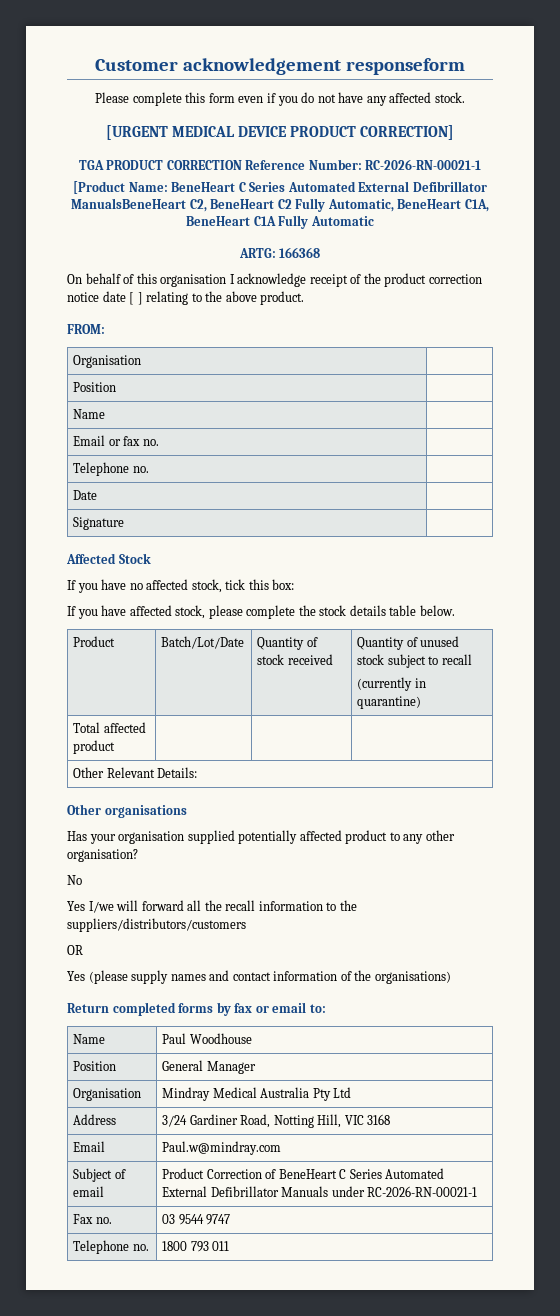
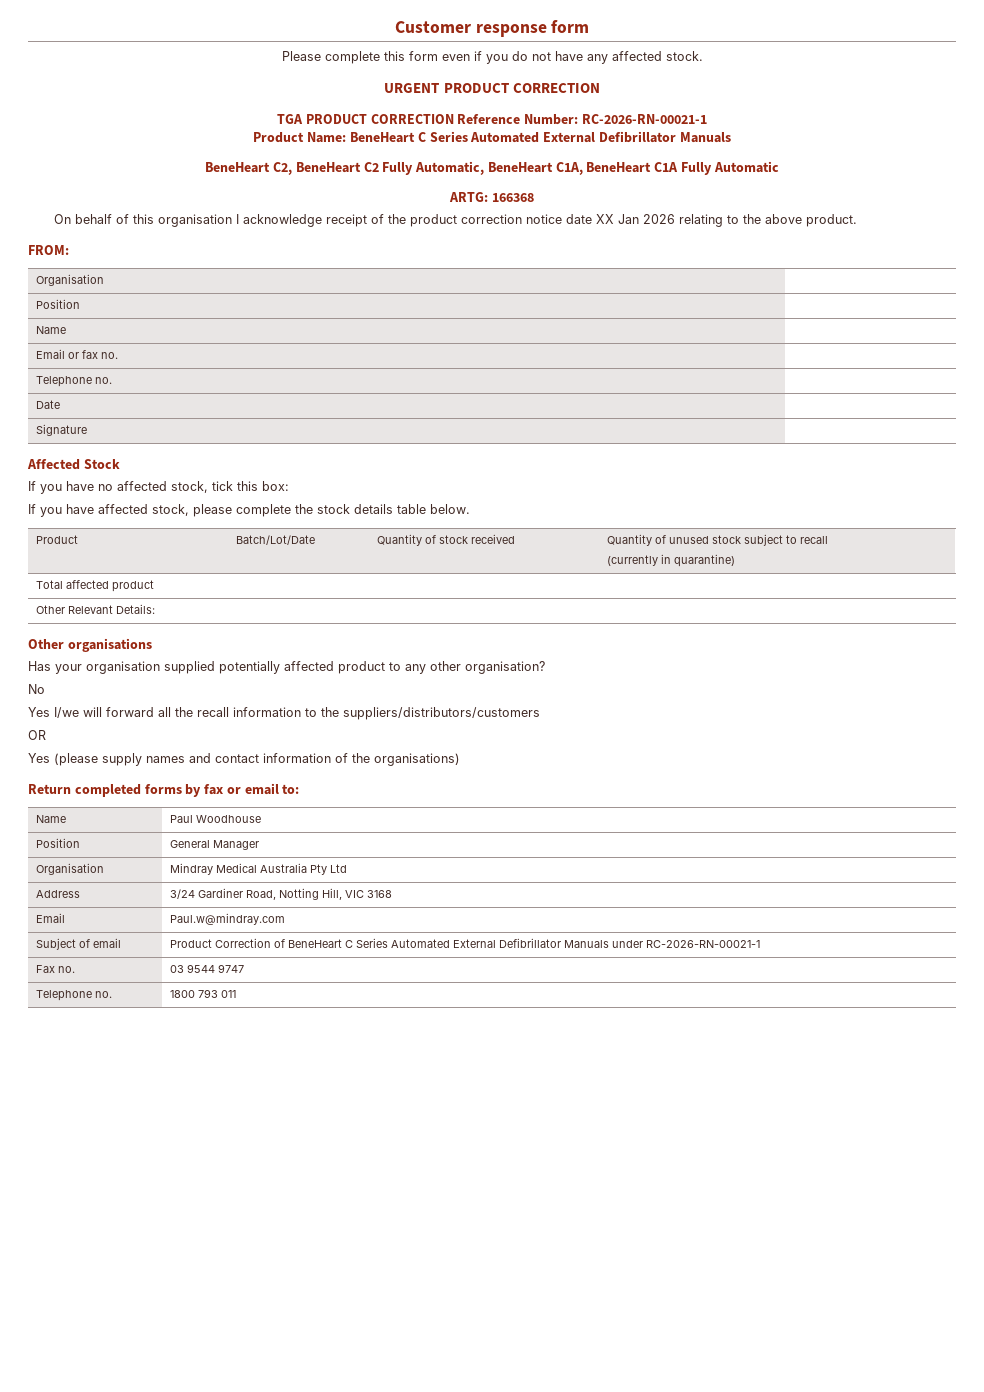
[183,58,465,75] acknowledgement responseform -> [475,20,590,37] response form
[106,125,454,140] [URGENT MEDICAL DEVICE PRODUCT CORRECTION] -> [384,83,600,93] URGENT PRODUCT CORRECTION
[73,181,126,194] [Product -> [253,132,305,143] Product
[71,198,187,209] ManualsBeneHeart -> [679,132,731,143] [205,162,271,173] Manuals // BeneHeart
[129,292,143,305] [ ] -> [595,214,675,224] XX Jan 2026

